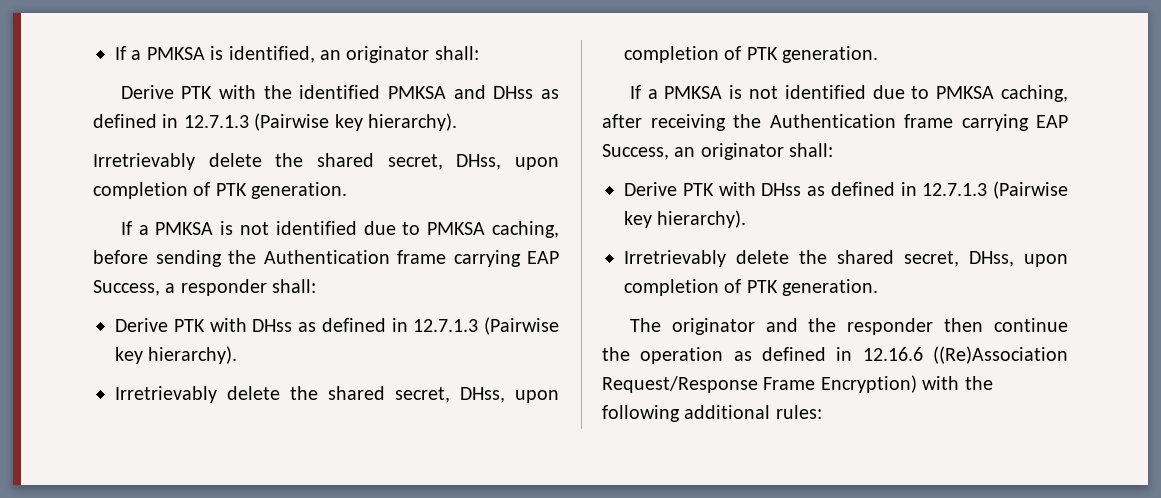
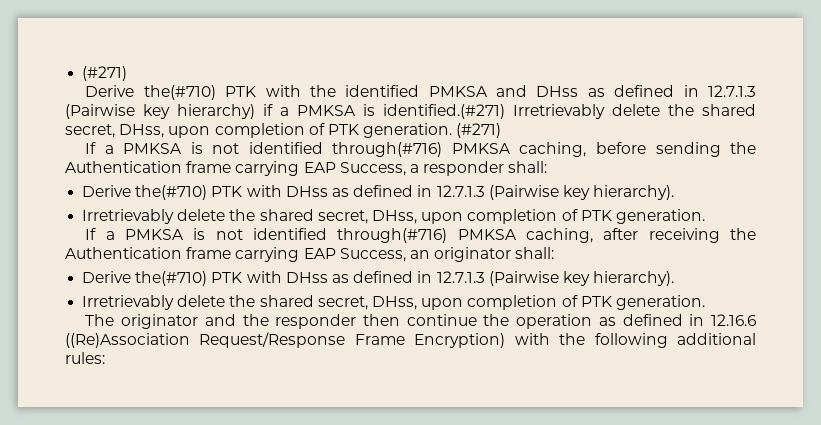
[115,46,479,63] [120,85,174,99] If a PMKSA is identified, an originator shall: // Derive -> [82,66,128,81] [85,85,216,100] (#271) // Derive the(#710)
[368,113,457,131] hierarchy). // -> [177,104,505,119] hierarchy) if a PMKSA is identified.(#271)
[120,221,421,235] // If a PMKSA is not identified due to -> [456,123,502,138] [85,142,443,157] (#271) // If a PMKSA is not identified through(#716)
(168, 325) none -> [135,185,208,200] the(#710)
[872,85,930,99] due to -> [337,228,448,243] through(#716)
(677, 189) none -> [135,271,208,286] the(#710)

